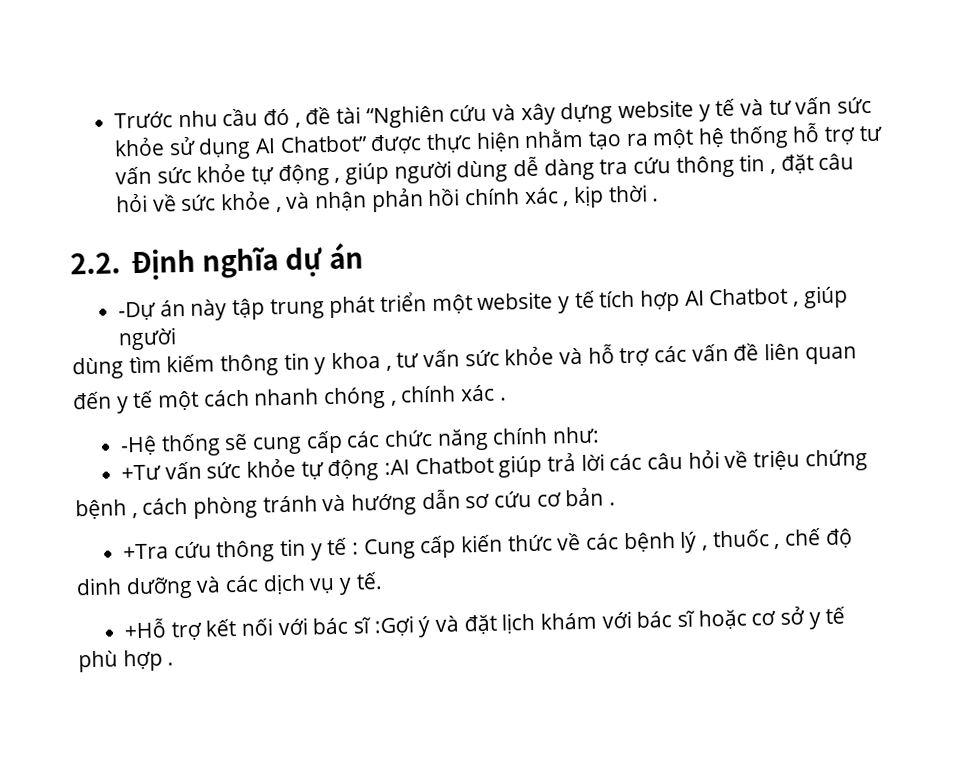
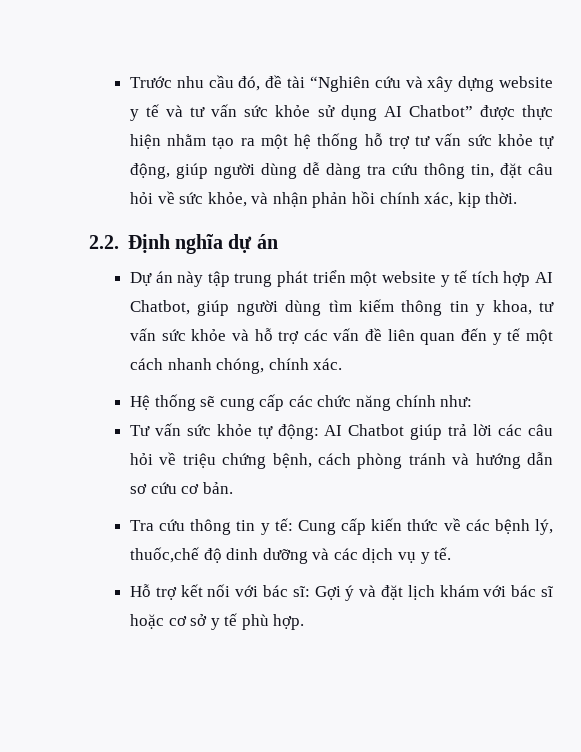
[262,108,301,128] đó , -> [238,76,261,91] đó,
[277,164,341,187] động , -> [129,163,170,179] động,
[739,154,777,175] tin , -> [470,164,494,178] tin,
[219,191,282,213] khỏe , -> [207,192,247,207] khỏe,
[523,184,660,209] xác , kịp thời . -> [424,192,518,208] xác, kịp thời.
[117,301,156,321] -Dự -> [129,272,152,286] Dự
[709,285,848,309] [117,327,177,351] Chatbot , giúp người // -> [129,300,278,316] Chatbot, giúp người
[331,352,392,371] khoa , -> [492,300,532,315] khoa,
(857, 355) // -> (456, 339) none
[323,384,507,410] [119,435,157,456] chóng , chính xác . // -Hệ -> [216,358,343,374] [129,395,150,410] chóng, chính xác. // Hệ
[120,458,410,482] +Tư vấn sức khỏe tự động :AI -> [129,423,343,440] Tư vấn sức khỏe tự động: AI
[75,499,138,520] // bệnh , -> [272,453,312,468] bệnh,
[565,487,617,507] [122,543,169,560] bản . // +Tra -> [202,482,233,494] [129,520,154,531] bản. // Tra
[327,537,359,556] tế : -> [274,518,293,531] tế:
[679,528,821,553] lý , thuốc , chế -> [535,519,553,535] [129,547,199,563] lý, thuốc,chế
(853, 538) // -> (222, 555) none
[123,618,167,639] +Hỗ -> [129,584,151,597] Hỗ
[352,615,415,637] sĩ :Gợi -> [292,586,341,600] sĩ: Gợi
[78,649,175,673] // phù hợp . -> [241,614,305,630] phù hợp.

